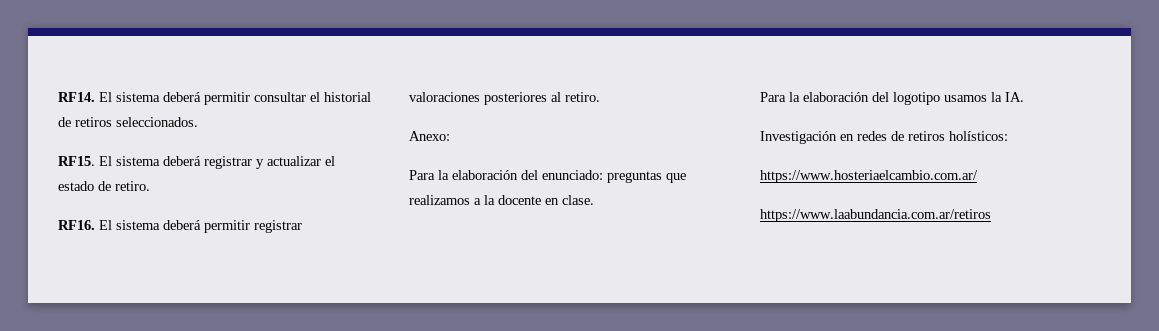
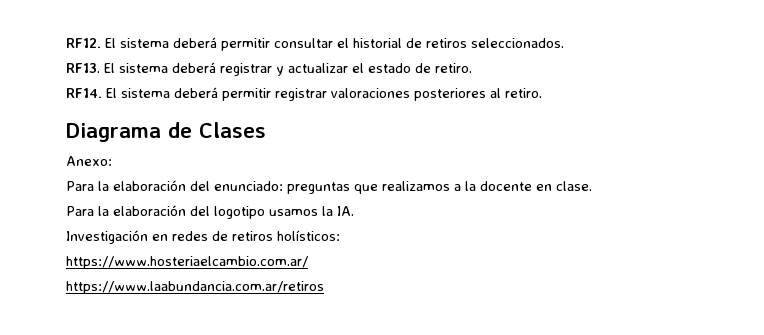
[58,92,95,102] RF14. -> [66,38,101,48] RF12.
[58,156,95,166] RF15. -> [66,63,100,73] RF13.
[58,220,95,230] RF16. -> [66,88,102,98] RF14.
(600, 97) none -> [66,122,266,142] // Diagrama de Clases

